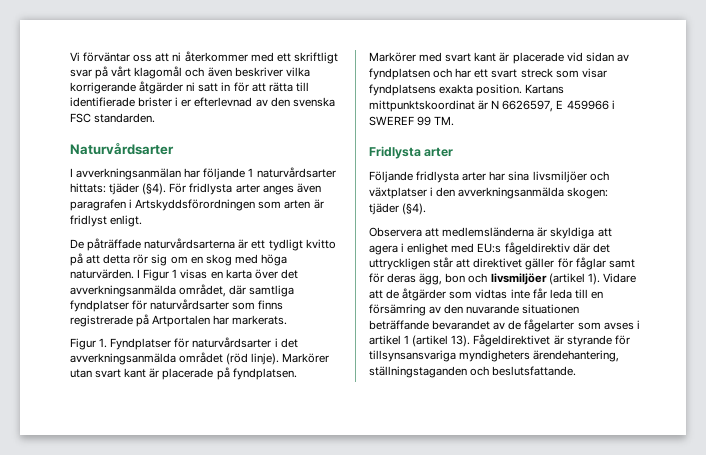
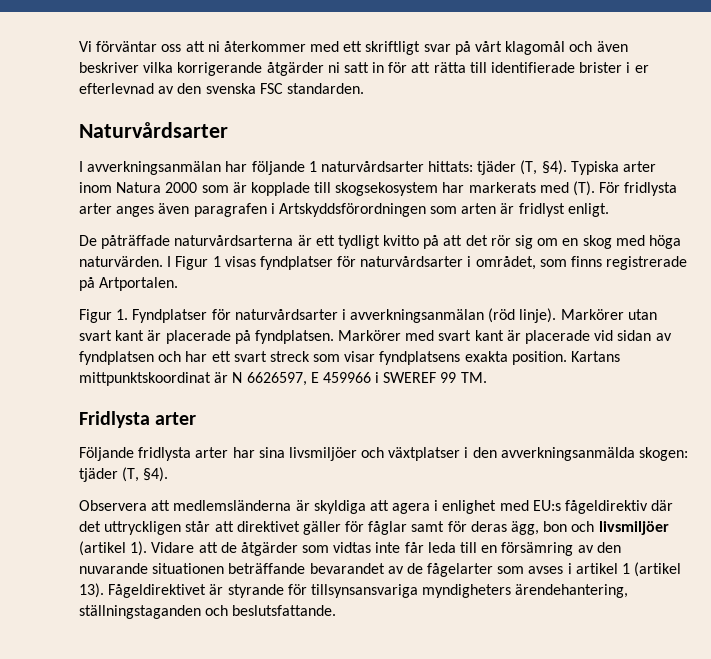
[142,183,167,195] (§4). -> [520,160,657,175] [79,181,596,196] (T, §4). Typiska arter inom Natura 2000 som är kopplade till skogsekosystem har markerats med (T).
[103,254,131,264] detta -> [465,235,488,246] det
[210,269,298,279] [70,284,295,297] en karta över det avverkningsanmälda området, där samtliga -> (256, 261) none
(230, 304) none -> [467,256,536,270] i området,
[152,315,288,327] Artportalen har markerats. -> [99,277,179,291] Artportalen.
[280,338,298,348] [70,352,224,365] det avverkningsanmälda området -> [350,309,485,323] avverkningsanmälan
[402,203,427,215] (§4). -> [122,467,169,482] (T, §4).

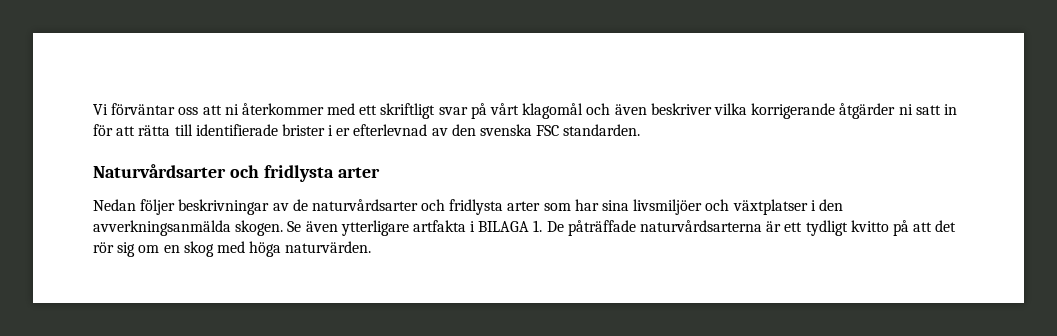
[79,160,657,175] [79,181,678,196] [79,203,609,217] // I avverkningsanmälan har följande 1 naturvårdsarter hittats: tjäder (T, §4). Typiska arter inom Natura 2000 som är kopplade till skogsekosystem har markerats med (T). För fridlysta arter anges även paragrafen i Artskyddsförordningen som arten är fridlyst enligt. // -> [229,165,380,182] [93,199,843,215] [93,220,543,236] och fridlysta arter // Nedan följer beskrivningar av de naturvårdsarter och fridlysta arter som har sina livsmiljöer och växtplatser i den avverkningsanmälda skogen. Se även ytterligare artfakta i BILAGA 1.
[167,256,688,270] [79,277,179,291] [79,308,657,323] [79,330,672,344] [79,351,621,365] [79,372,487,386] [79,411,197,428] [79,447,689,461] [79,467,169,482] [79,500,674,514] [79,521,669,535] [79,541,621,556] [79,562,682,577] [79,583,629,598] [79,605,337,619] I Figur 1 visas fyndplatser för naturvårdsarter i området, som finns registrerade på Artportalen. // Figur 1. Fyndplatser för naturvårdsarter i avverkningsanmälan (röd linje). Markörer utan svart kant är placerade på fyndplatsen. Markörer med svart kant är placerade vid sidan av fyndplatsen och har ett svart streck som visar fyndplatsens exakta position. Kartans mittpunktskoordinat är N 6626597, E 459966 i SWEREF 99 TM. // Fridlysta arter // Följande fridlysta arter har sina livsmiljöer och växtplatser i den avverkningsanmälda skogen: tjäder (T, §4). // Observera att medlemsländerna är skyldiga att agera i enlighet med EU:s fågeldirektiv där det uttryckligen står att direktivet gäller för fåglar samt för deras ägg, bon och livsmiljöer (artikel 1). Vidare att de åtgärder som vidtas inte får leda till en försämring av den nuvarande situationen beträffande bevarandet av de fågelarter som avses i artikel 1 (artikel 13). Fågeldirektivet är styrande för tillsynsansvariga myndigheters ärendehantering, ställningstaganden och beslutsfattande. -> (372, 247) none

